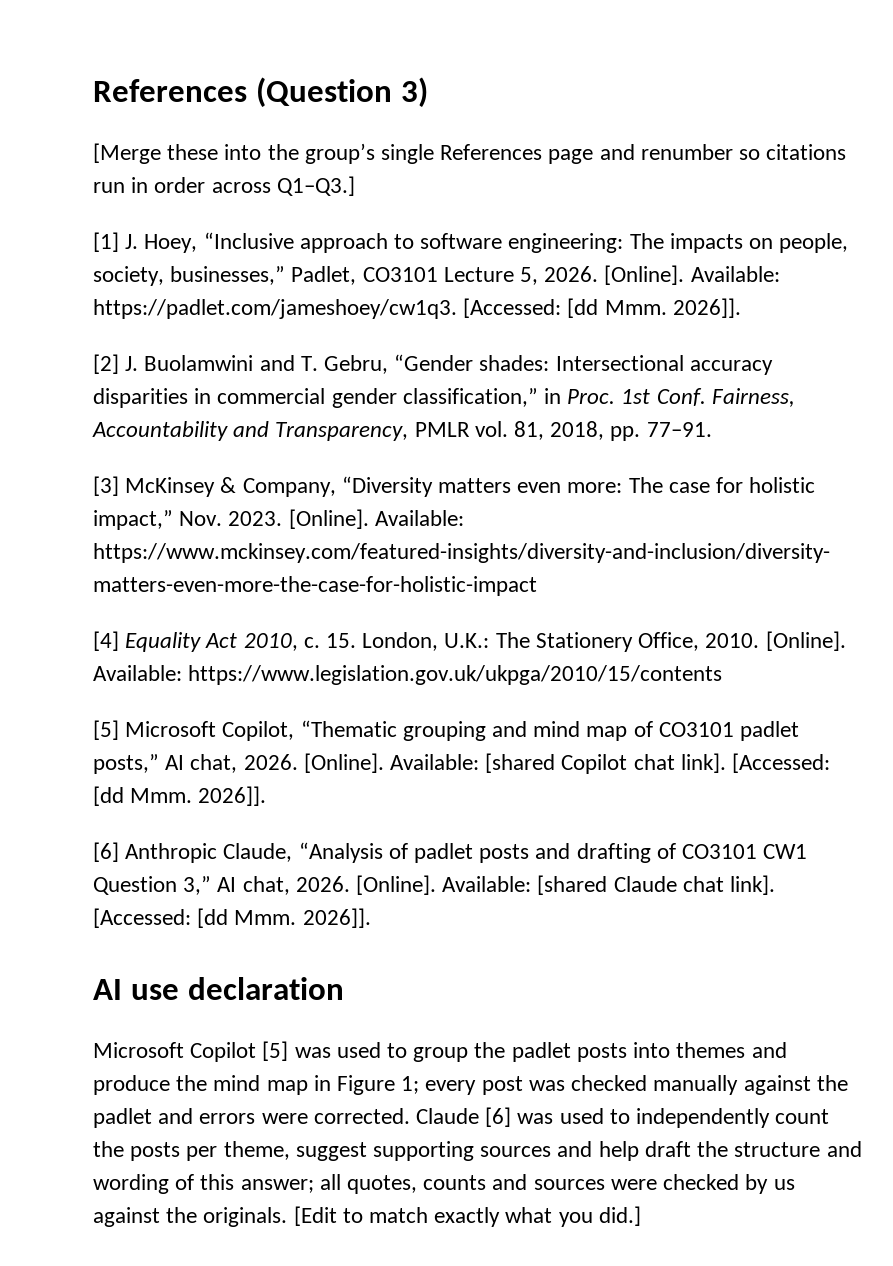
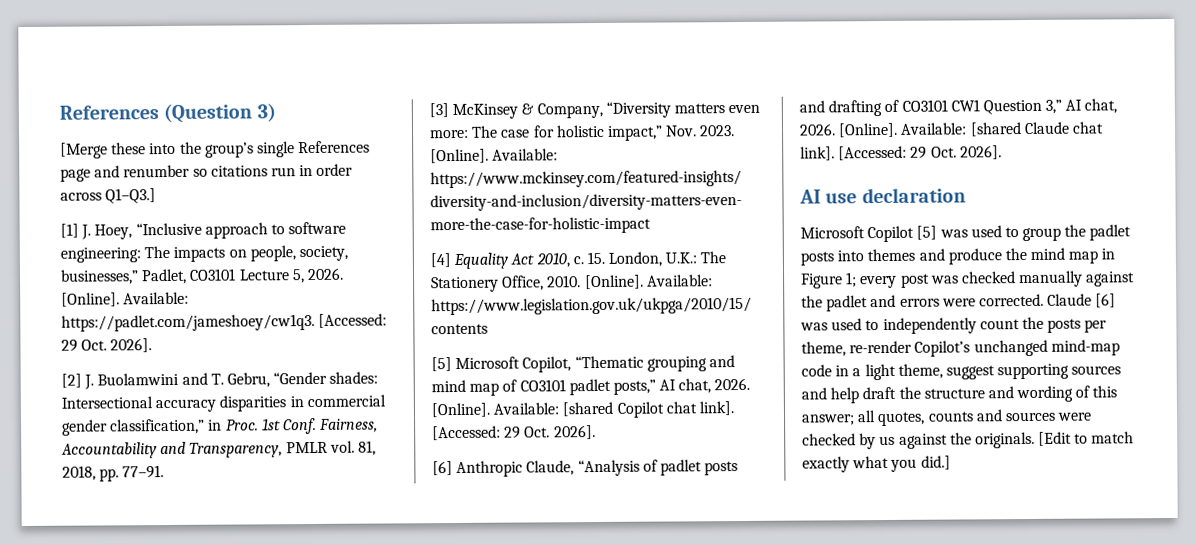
[567,298,741,318] [dd Mmm. 2026]]. -> [61,338,153,353] 29 Oct. 2026].
[93,786,267,806] [dd Mmm. 2026]]. -> [504,425,596,440] 29 Oct. 2026].
[197,908,371,928] [dd Mmm. 2026]]. -> [910,145,1002,160] 29 Oct. 2026].
(290, 1150) none -> [849,339,1120,357] [801,363,943,381] re-render Copilot’s unchanged mind-map code in a light theme,

